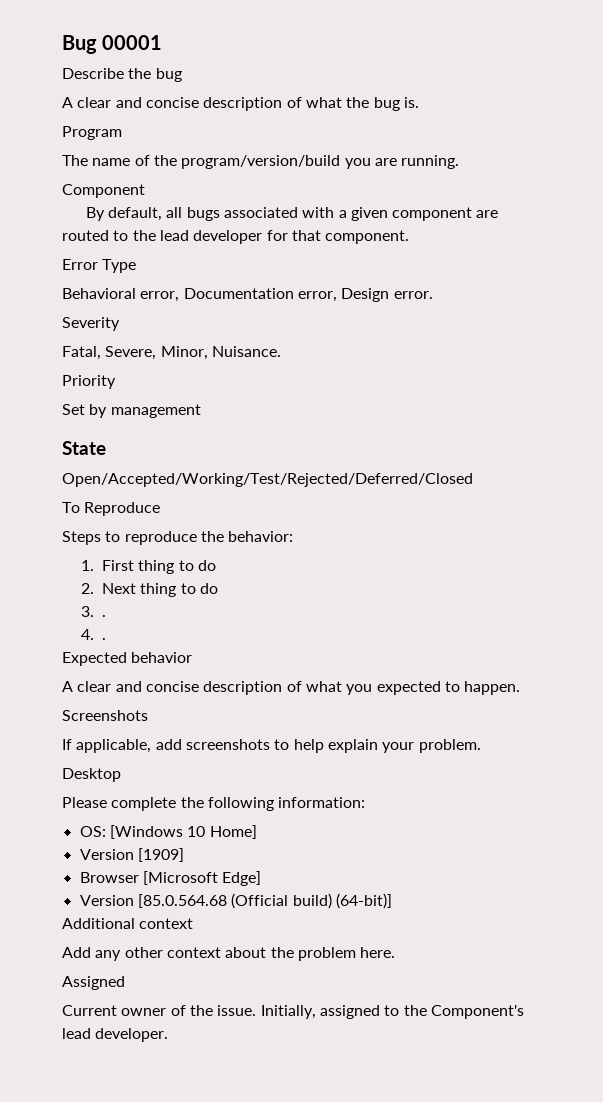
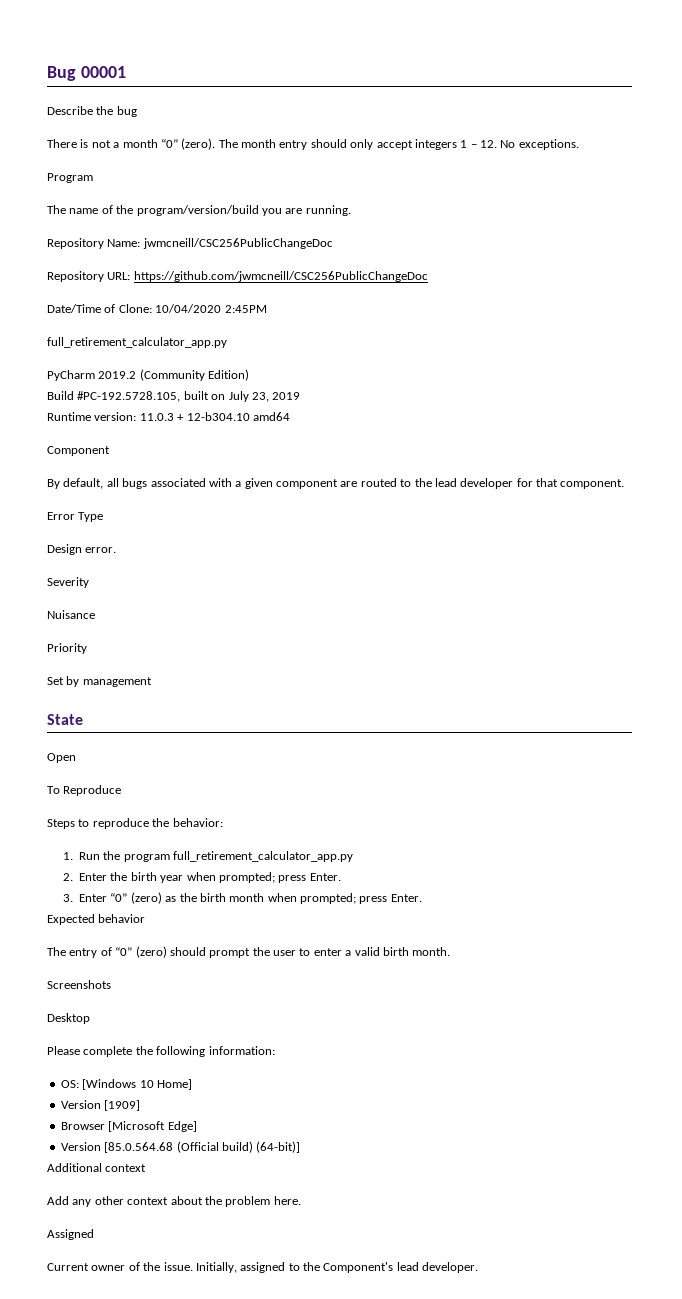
[62,97,419,111] A clear and concise description of what the bug is. -> [47,138,579,150] There is not a month “0” (zero). The month entry should only accept integers 1 – 12. No exceptions.
(460, 162) none -> [47,238,333,249] [47,271,428,282] [47,304,267,313] [47,337,227,348] [47,369,250,381] [47,391,301,402] [47,412,290,421] // Repository Name: jwmcneill/CSC256PublicChangeDoc // Repository URL: https://github.com/jwmcneill/CSC256PublicChangeDoc // Date/Time of Clone: 10/04/2020 2:45PM // full_retirement_calculator_app.py // PyCharm 2019.2 (Community Edition) // Build #PC-192.5728.105, built on July 23, 2019 // Runtime version: 11.0.3 + 12-b304.10 amd64
[62,288,337,302] Behavioral error, Documentation error, -> (104, 517) none
[62,346,281,360] Fatal, Severe, Minor, Nuisance. -> [47,610,95,619] Nuisance
[62,473,473,487] Open/Accepted/Working/Test/Rejected/Deferred/Closed -> [47,753,76,763] Open
[101,560,216,574] [80,583,218,597] [80,606,106,617] [80,629,106,640] [62,652,193,666] [62,681,521,695] [62,710,148,721] [62,739,481,753] First thing to do // 2. Next thing to do // 3. . // 4. . // Expected behavior // A clear and concise description of what you expected to happen. // Screenshots // If applicable, add screenshots to help explain your problem. -> [79,851,354,862] [62,872,341,883] [62,892,422,904] [47,914,146,925] [47,946,451,958] [47,980,111,989] Run the program full_retirement_calculator_app.py // 2. Enter the birth year when prompted; press Enter. // 3. Enter “0” (zero) as the birth month when prompted; press Enter. // Expected behavior // The entry of “0” (zero) should prompt the user to enter a valid birth month. // Screenshots

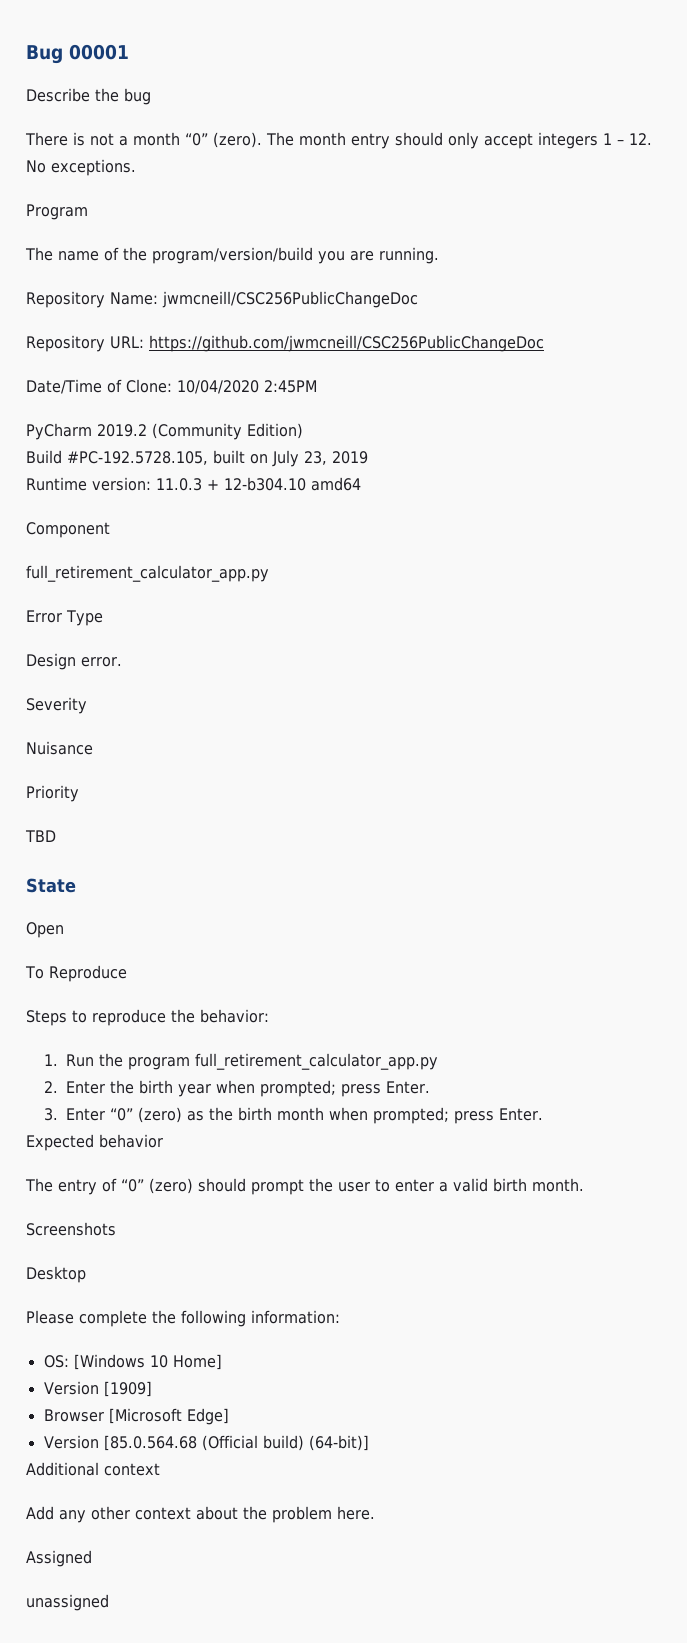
[47,337,227,348] // full_retirement_calculator_app.py -> (317, 386) none
[47,478,625,489] By default, all bugs associated with a given component are routed to the lead developer for that component. -> [26,565,269,582] full_retirement_calculator_app.py
[47,676,152,687] Set by management -> [25,830,56,842] TBD
[47,1262,479,1273] Current owner of the issue. Initially, assigned to the Component's lead developer. -> [26,1594,109,1611] unassigned

